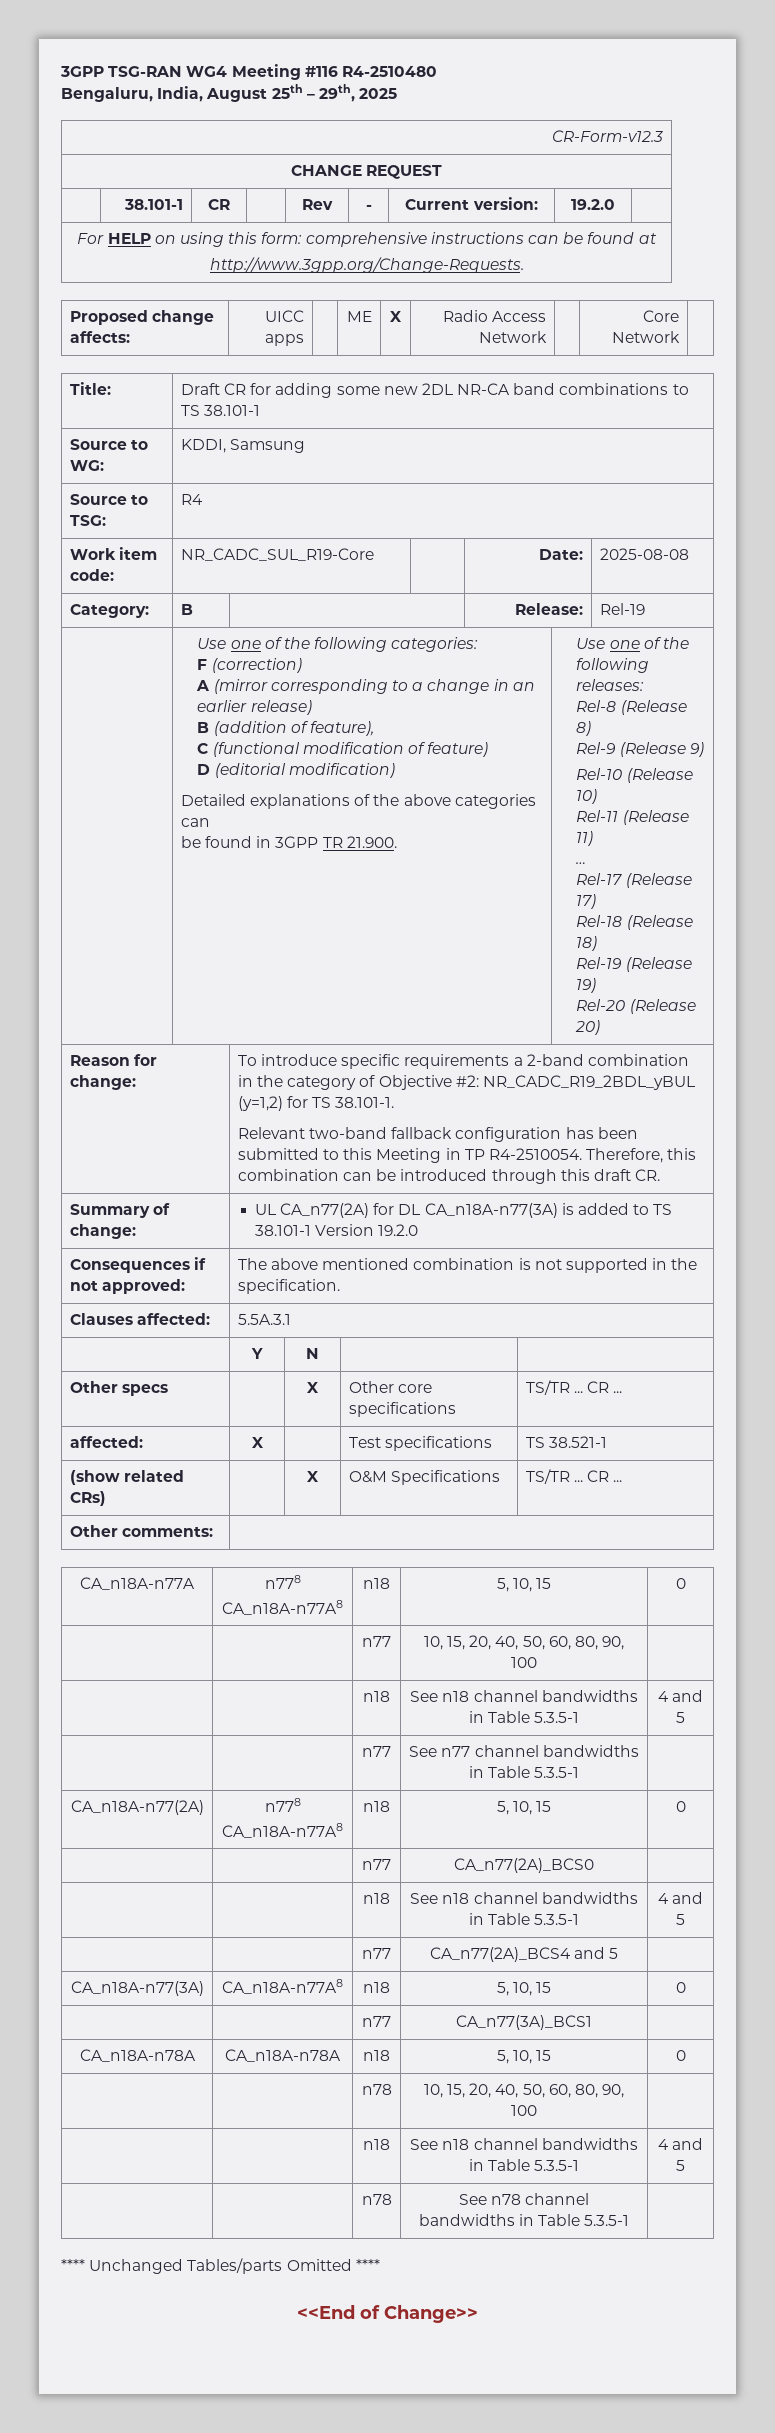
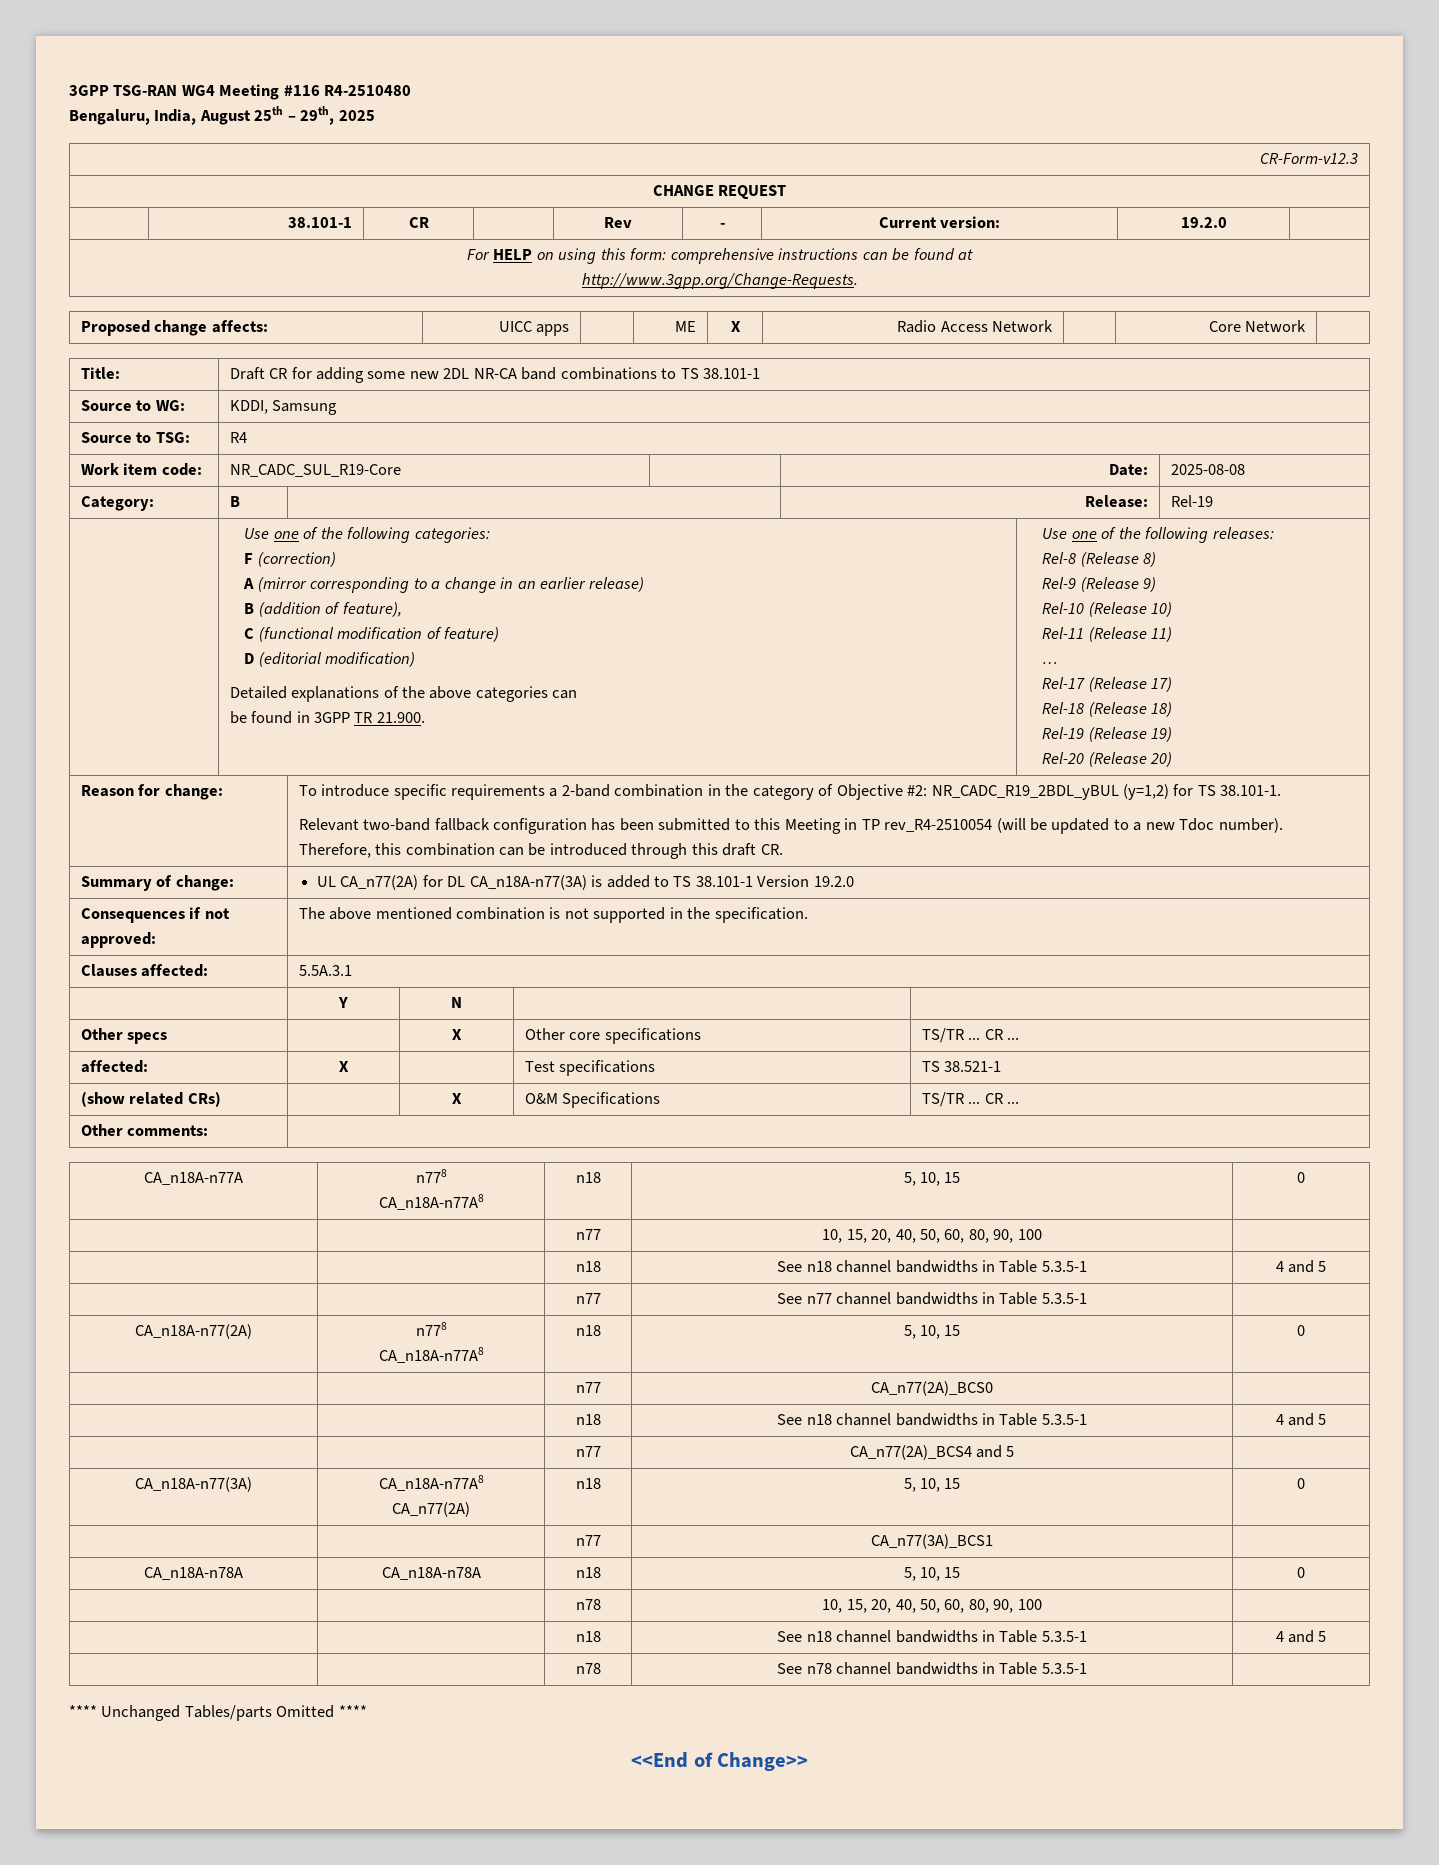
[488,1148,582,1160] R4-2510054. -> [884,818,1283,834] rev_R4-2510054 (will be updated to a new Tdoc number).
(343, 1986) none -> [392,1502,470,1517] // CA_n77(2A)

